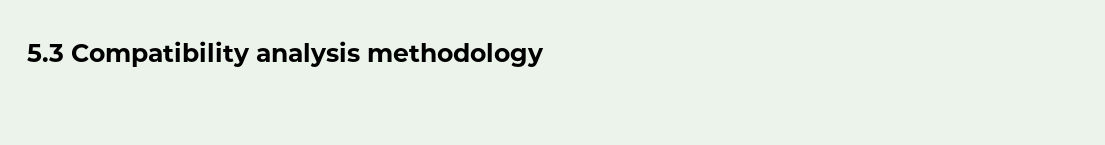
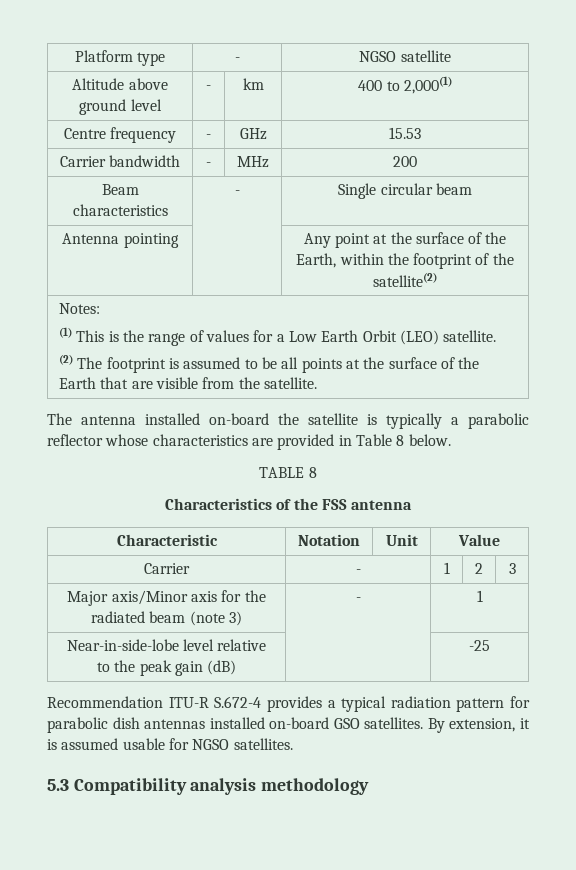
(27, 53) none -> [74,50,166,66] [234,57,240,62] [359,50,451,62] [72,78,168,90] [79,99,162,115] [206,85,211,90] [242,78,264,90] [358,76,452,94] [63,127,177,143] [206,134,211,139] [239,128,267,140] [389,127,421,139] [59,155,181,167] [206,162,211,167] [237,156,269,168] [393,156,417,167] [101,184,139,195] [72,204,168,216] [234,190,240,195] [338,183,472,199] [62,233,179,248] [303,232,507,248] [296,253,514,269] [373,272,437,287] [59,303,101,314] [59,327,497,346] [59,354,480,373] [59,377,318,389] [47,413,529,429] [47,434,451,450] [259,467,317,478] [164,498,413,510] [116,534,218,546] [298,534,360,546] [385,534,418,546] [458,534,500,546] [144,563,190,574] [355,569,361,574] [443,562,450,574] [475,563,483,574] [508,563,516,574] [67,590,266,606] [91,611,242,626] [355,597,361,602] [476,590,483,602] [66,639,267,651] [96,660,237,676] [469,640,490,651] [47,696,530,712] [47,717,530,733] [47,738,293,750] Platform type | - | NGSO satellite // Altitude above ground level | - | km | 400 to 2,000(1) // Centre frequency | - | GHz | 15.53 // Carrier bandwidth | - | MHz | 200 // Beam characteristics | - | Single circular beam // Antenna pointing | | Any point at the surface of the Earth, within the footprint of the satellite(2) // Notes: // (1) This is the range of values for a Low Earth Orbit (LEO) satellite. // (2) The footprint is assumed to be all points at the surface of the Earth that are visible from the satellite. // The antenna installed on-board the satellite is typically a parabolic reflector whose characteristics are provided in Table 8 below. // TABLE 8 // Characteristics of the FSS antenna // Characteristic | Notation | Unit | Value // Carrier | - | 1 | 2 | 3 // Major axis/Minor axis for the radiated beam (note 3) | - | 1 // Near-in-side-lobe level relative to the peak gain (dB) | | -25 // Recommendation ITU-R S.672-4 provides a typical radiation pattern for parabolic dish antennas installed on-board GSO satellites. By extension, it is assumed usable for NGSO satellites. //

